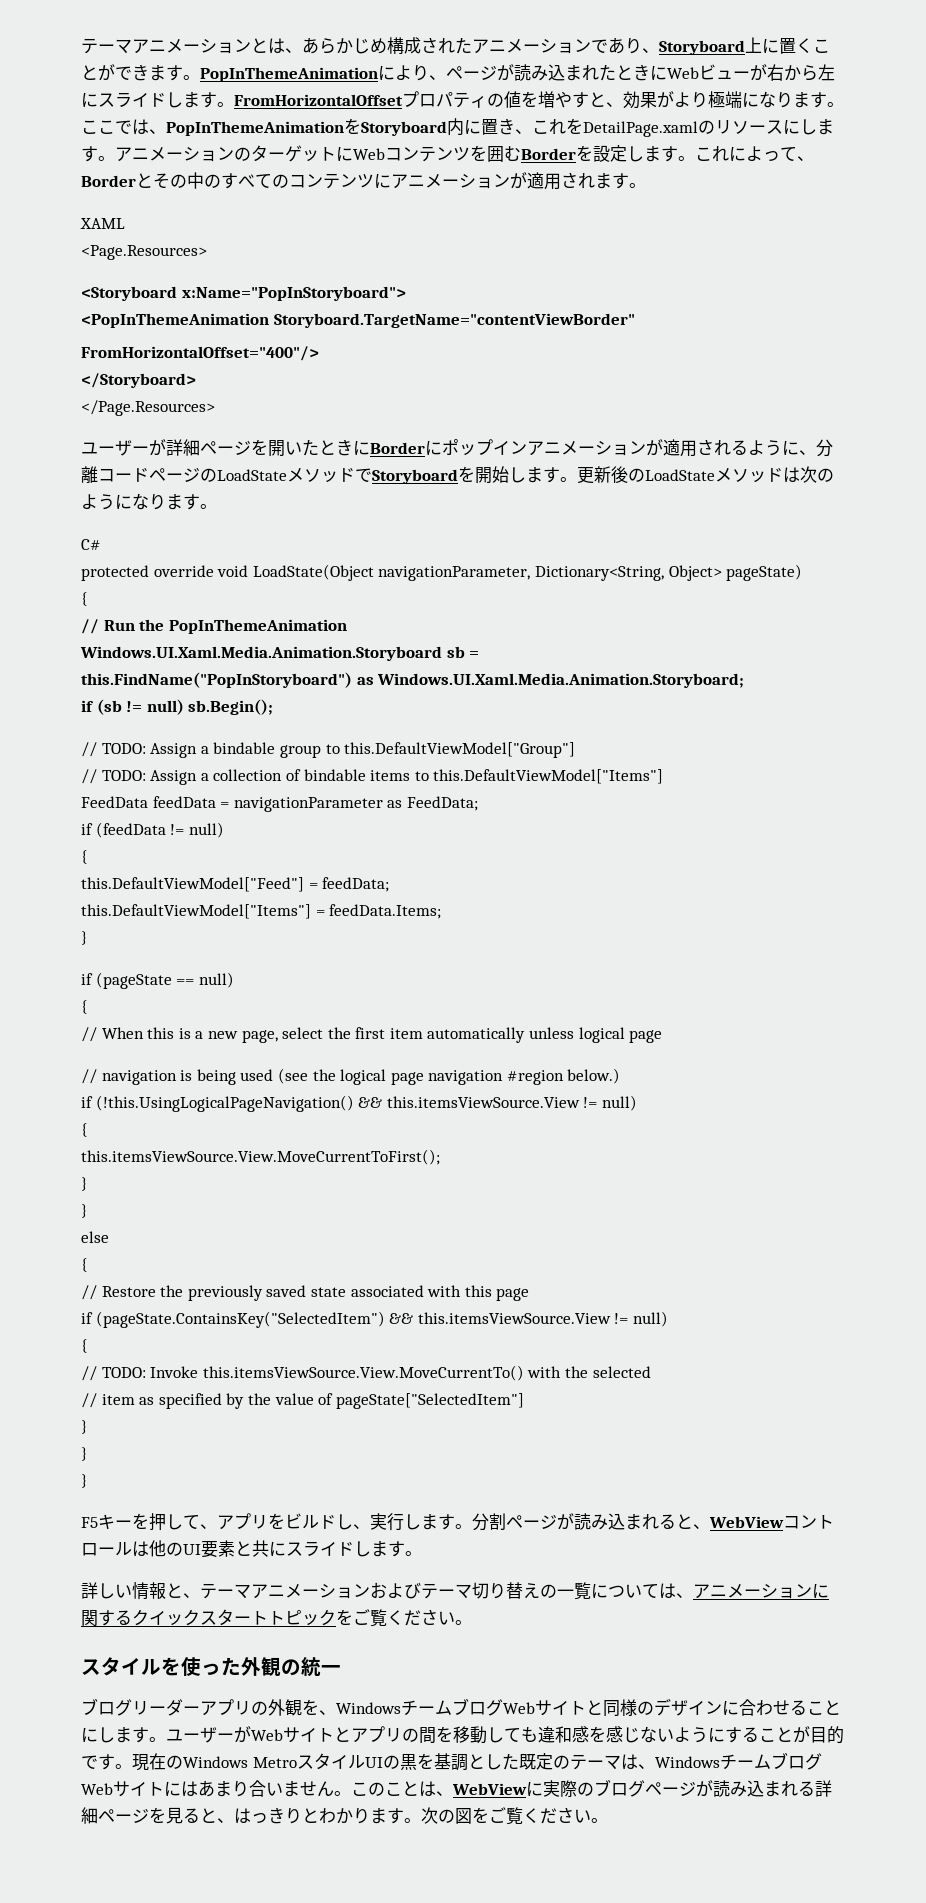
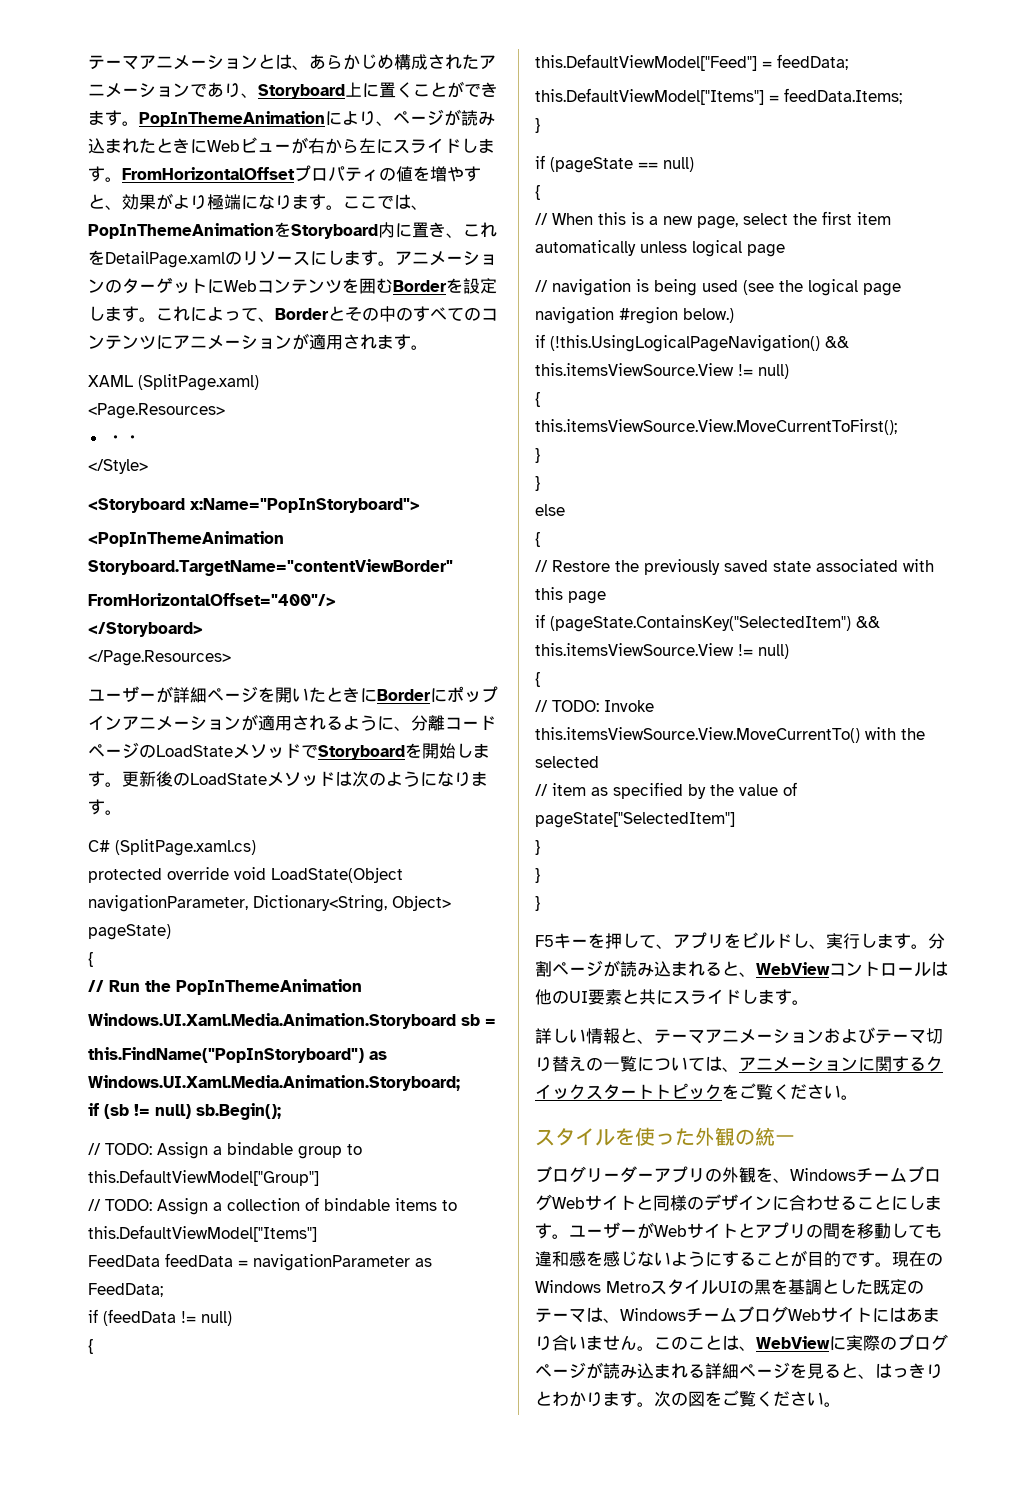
(125, 223) none -> [138,374,259,391] (SplitPage.xaml)
(207, 252) none -> [106,435,141,443] [88,459,148,474] // ・・ // </Style>
(101, 544) none -> [115,839,256,856] (SplitPage.xaml.cs)

